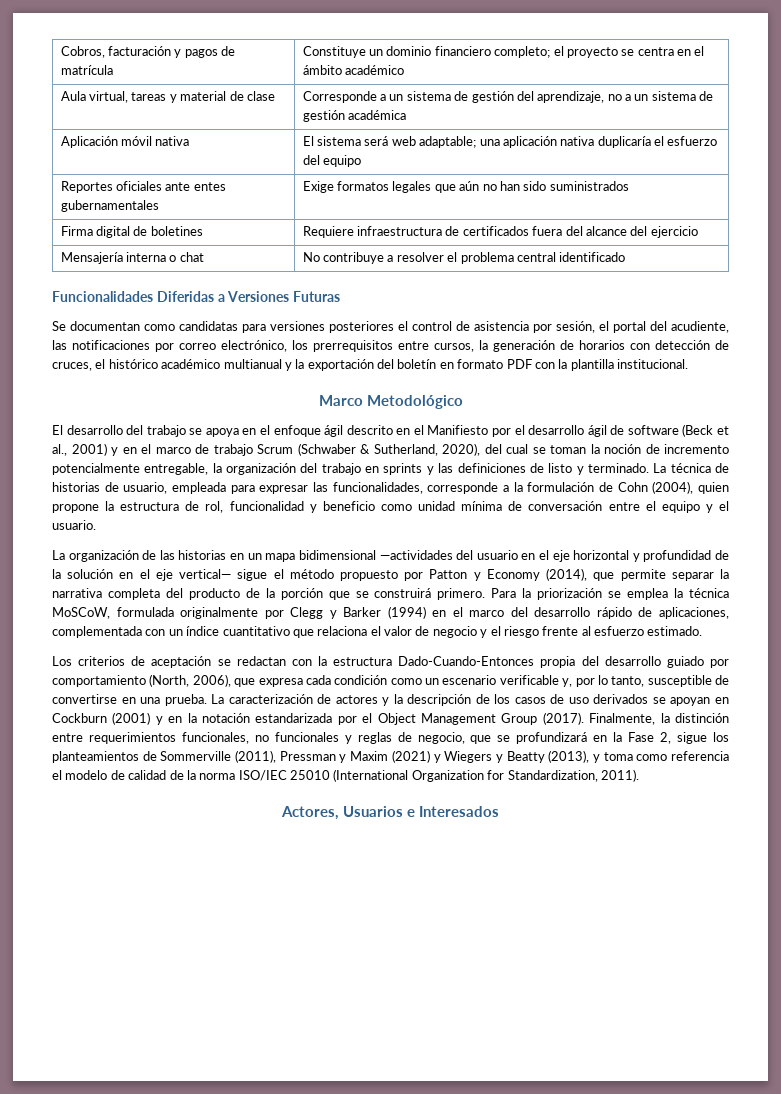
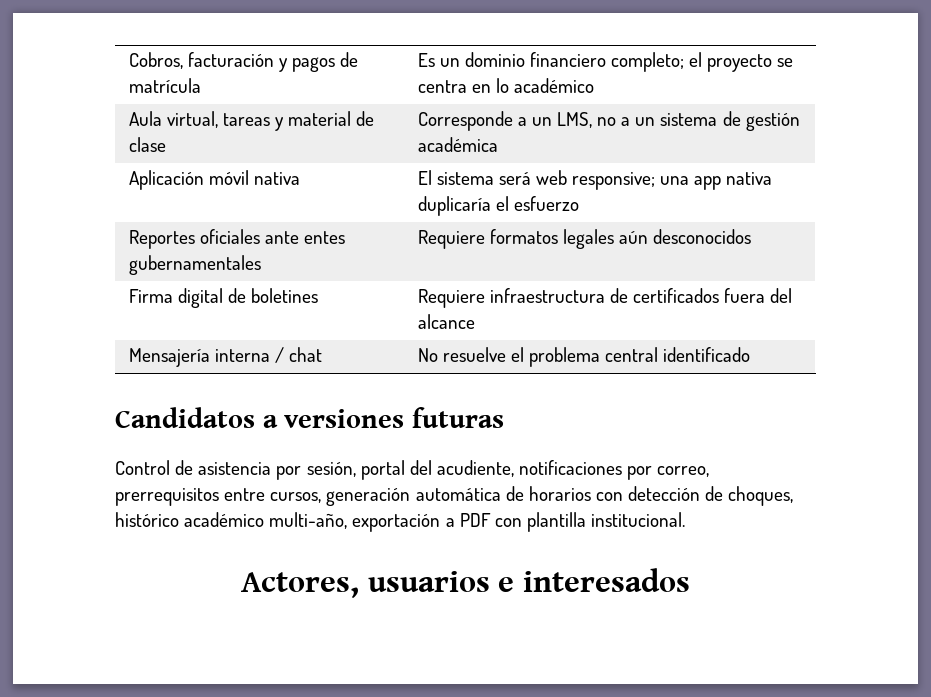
[302,46,366,58] Constituye -> [417,53,435,67] Es
[694,46,705,56] [302,65,342,75] el ámbito -> [495,78,509,93] lo
[406,91,605,103] sistema de gestión del aprendizaje, -> [556,112,592,128] LMS,
[419,136,557,148] adaptable; una aplicación -> [572,172,722,190] responsive; una app
[302,155,362,167] del equipo -> (579, 203) none
[302,181,334,193] Exige -> [417,230,485,249] Requiere
[434,181,629,193] que aún no han sido suministrados -> [618,229,752,244] aún desconocidos
[630,226,698,238] del ejercicio -> (475, 321) none
[169,255,177,262] o -> [274,347,284,363] /
[323,252,444,264] contribuye a resolver -> [442,347,506,362] resuelve
[52,291,341,302] [52,321,452,333] Funcionalidades Diferidas a Versiones Futuras // Se documentan como candidatas para versiones posteriores el control -> [115,407,504,428] [115,460,170,475] Candidatos a versiones futuras // Control
[599,321,609,331] el -> (356, 469) none
[52,340,67,350] las -> (514, 468) none
[179,340,308,352] correo electrónico, los -> [657,466,710,477] correo,
[479,340,555,352] la generación -> [326,488,501,506] generación automática
[52,359,504,371] cruces, el histórico académico multianual y la exportación del boletín en formato -> [728,486,794,506] [115,512,455,532] choques, histórico académico multi-año, exportación a
[558,359,568,369] la -> (522, 522) none
[318,395,463,409] [52,424,729,437] [52,443,729,456] [52,463,730,475] [52,481,729,494] [52,501,730,513] [52,520,96,530] [52,550,729,562] [52,568,729,581] [52,588,730,600] [52,606,730,619] [52,626,703,638] [52,656,729,668] [52,674,729,687] [52,694,729,706] [52,712,729,725] [52,732,730,744] [52,750,729,763] [52,769,639,782] [281,806,499,820] Marco Metodológico // El desarrollo del trabajo se apoya en el enfoque ágil descrito en el Manifiesto por el desarrollo ágil de software (Beck et al., 2001) y en el marco de trabajo Scrum (Schwaber & Sutherland, 2020), del cual se toman la noción de incremento potencialmente entregable, la organización del trabajo en sprints y las definiciones de listo y terminado. La técnica de historias de usuario, empleada para expresar las funcionalidades, corresponde a la formulación de Cohn (2004), quien propone la estructura de rol, funcionalidad y beneficio como unidad mínima de conversación entre el equipo y el usuario. // La organización de las historias en un mapa bidimensional —actividades del usuario en el eje horizontal y profundidad de la solución en el eje vertical— sigue el método propuesto por Patton y Economy (2014), que permite separar la narrativa completa del producto de la porción que se construirá primero. Para la priorización se emplea la técnica MoSCoW, formulada originalmente por Clegg y Barker (1994) en el marco del desarrollo rápido de aplicaciones, complementada con un índice cuantitativo que relaciona el valor de negocio y el riesgo frente al esfuerzo estimado. // Los criterios de aceptación se redactan con la estructura Dado-Cuando-Entonces propia del desarrollo guiado por comportamiento (North, 2006), que expresa cada condición como un escenario verificable y, por lo tanto, susceptible de convertirse en una prueba. La caracterización de actores y la descripción de los casos de uso derivados se apoyan en Cockburn (2001) y en la notación estandarizada por el Object Management Group (2017). Finalmente, la distinción entre requerimientos funcionales, no funcionales y reglas de negocio, que se profundizará en la Fase 2, sigue los planteamientos de Sommerville (2011), Pressman y Maxim (2021) y Wiegers y Beatty (2013), y toma como referencia el modelo de calidad de la norma ISO/IEC 25010 (International Organization for Standardization, 2011). // Actores, Usuarios e Interesados -> [241,568,690,598] Actores, usuarios e interesados

